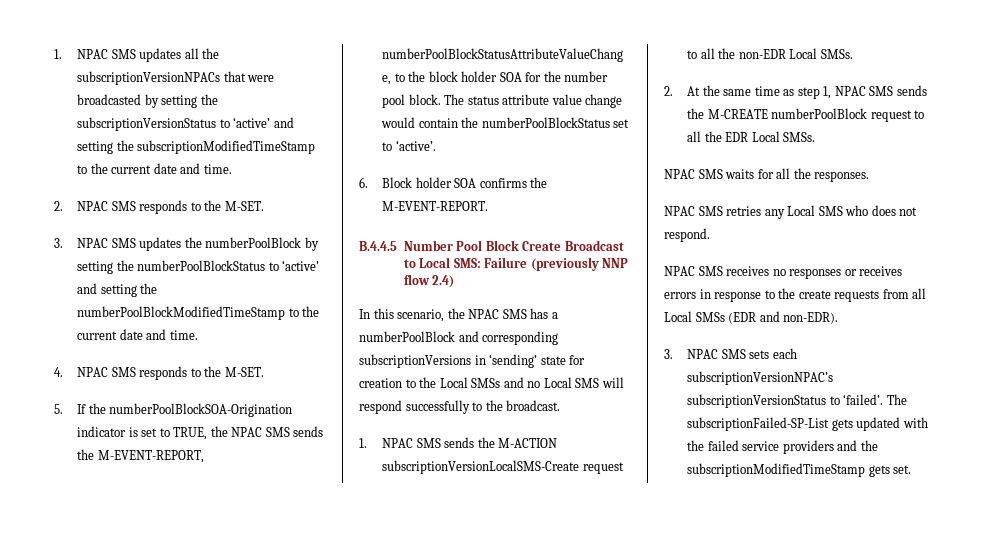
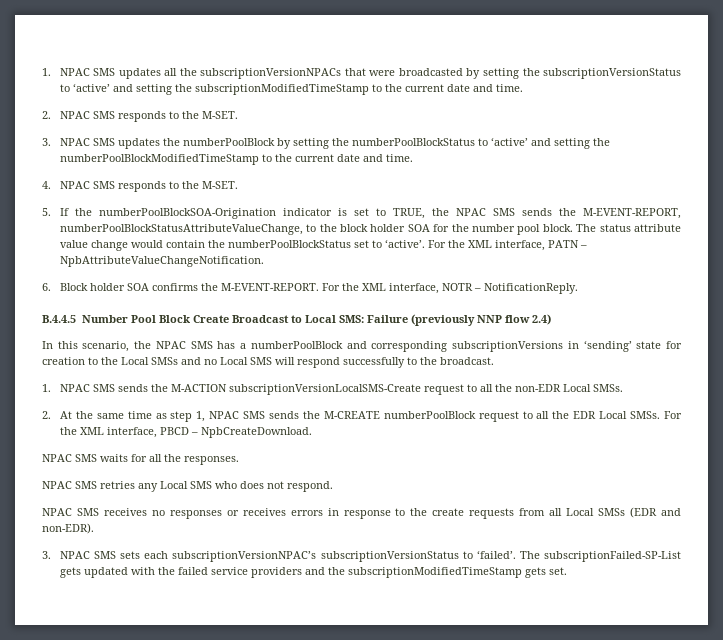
(436, 145) none -> [427,240,587,251] [59,256,264,267] For the XML interface, PATN – NpbAttributeValueChangeNotification.
(489, 206) none -> [321,283,578,294] For the XML interface, NOTR – NotificationReply.
(816, 137) none -> [664,411,682,419] [59,427,312,438] For the XML interface, PBCD – NpbCreateDownload.

